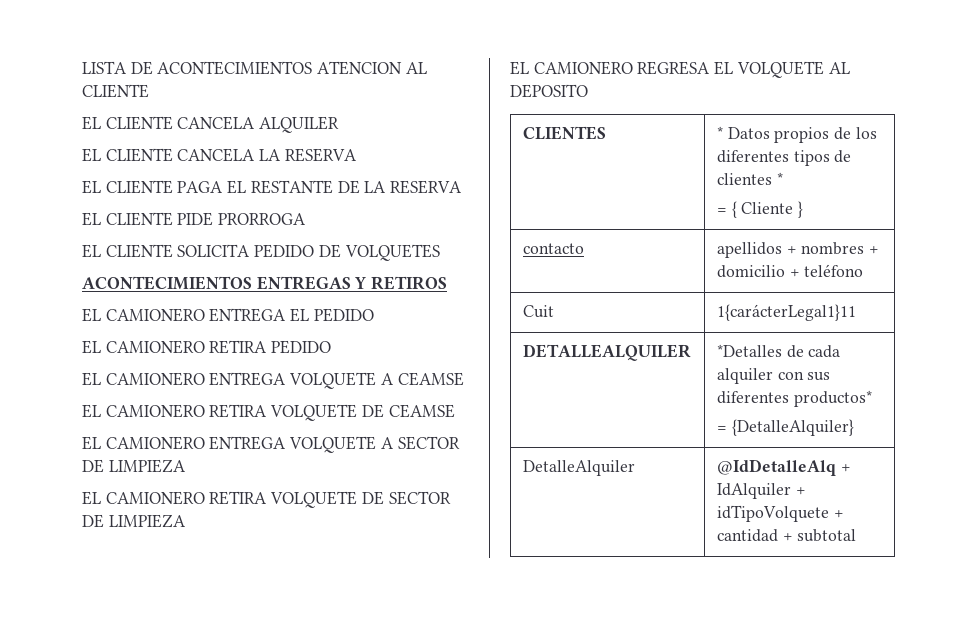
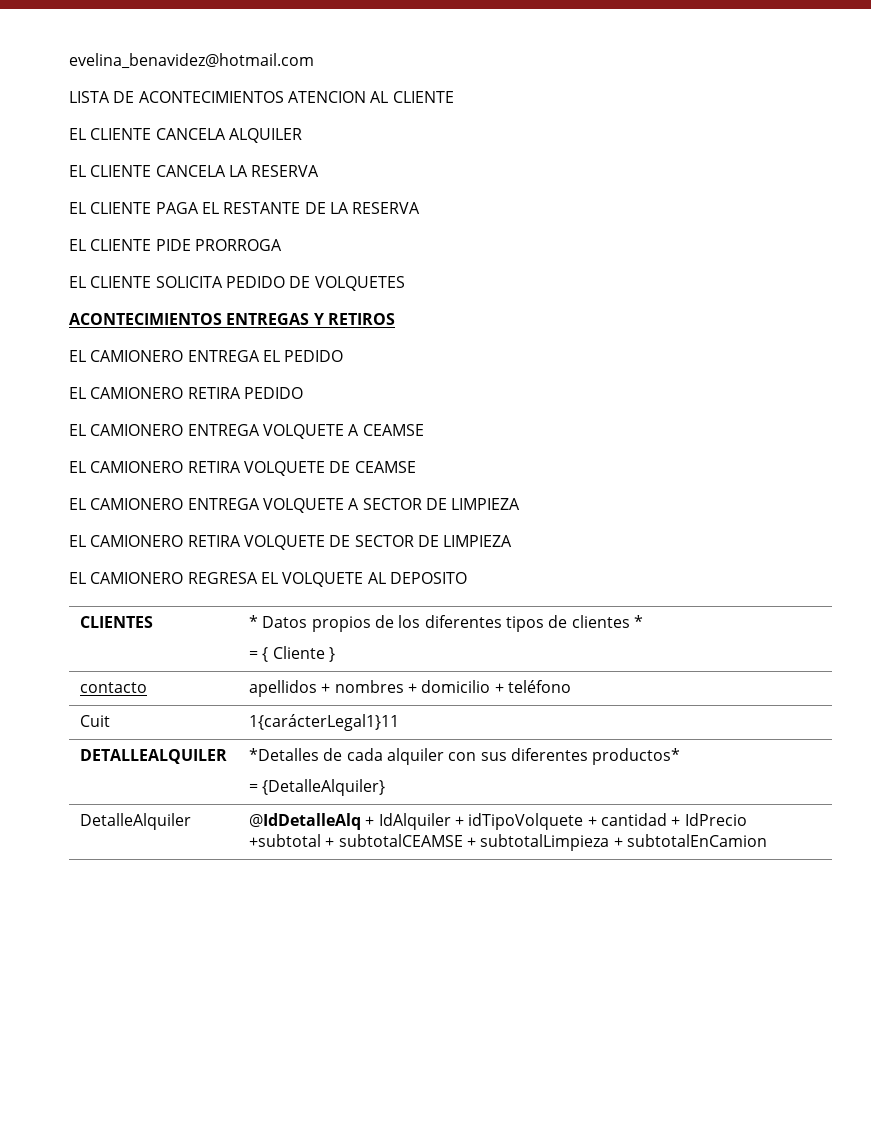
(82, 67) none -> [69,53,314,69] evelina_benavidez@hotmail.com //
[797,529,857,542] subtotal -> [684,813,747,826] [248,834,767,851] IdPrecio +subtotal + subtotalCEAMSE + subtotalLimpieza + subtotalEnCamion

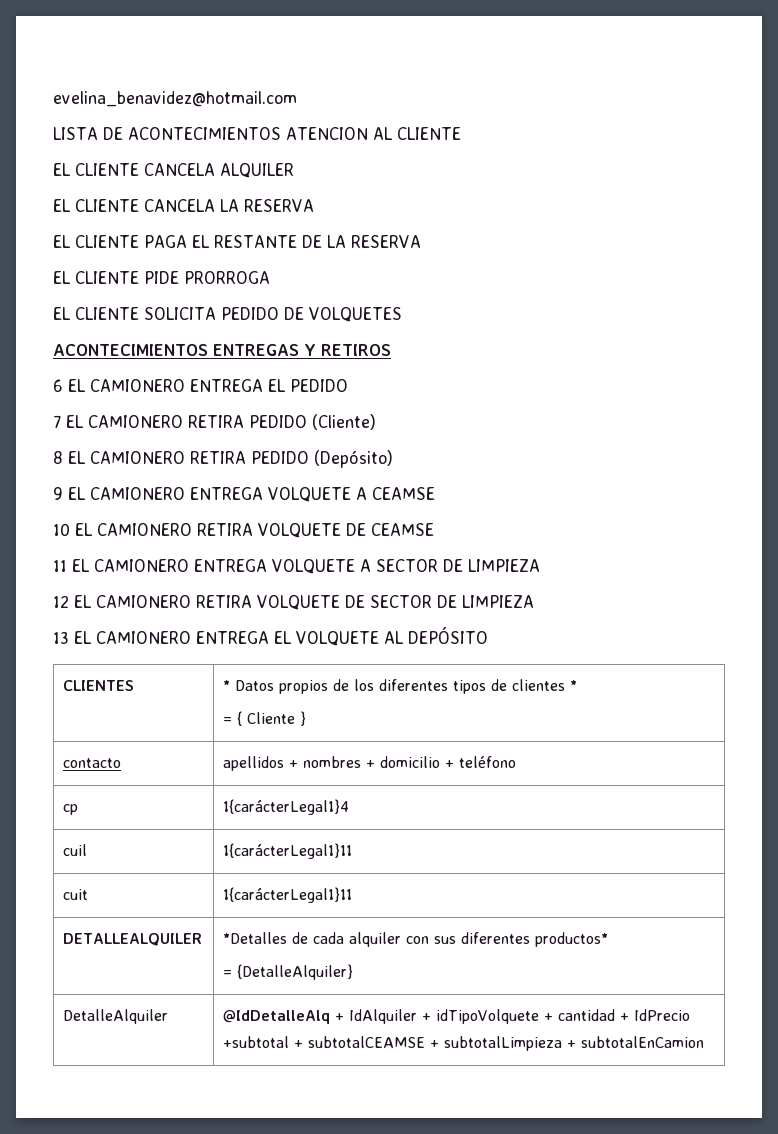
(395, 319) none -> [53,379,63,392] 6
[69,387,303,399] EL CAMIONERO RETIRA PEDIDO // -> [53,414,376,430] [53,450,393,468] [53,487,63,500] 7 EL CAMIONERO RETIRA PEDIDO (Cliente) // 8 EL CAMIONERO RETIRA PEDIDO (Depósito) // 9
(424, 430) none -> [53,523,70,536] 10
(416, 467) none -> [53,560,67,572] 11
(521, 504) none -> [53,595,69,608] 12
[69,572,258,584] EL CAMIONERO REGRESA -> [53,631,269,644] 13 EL CAMIONERO ENTREGA
[389,572,467,584] DEPOSITO -> [408,627,488,644] DEPÓSITO
[79,715,110,727] Cuit -> [63,804,79,815] [223,799,350,815] [63,844,88,856] [223,843,353,859] [63,889,89,900] cp | 1{carácterLegal1}4 // cuil | 1{carácterLegal1}11 // cuit

